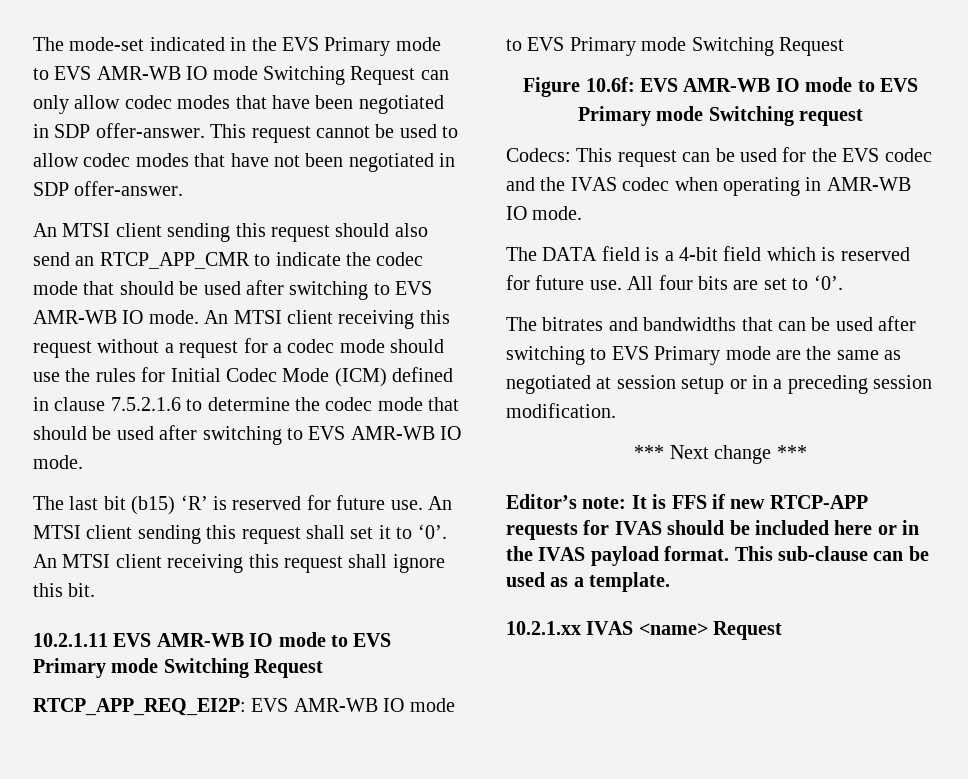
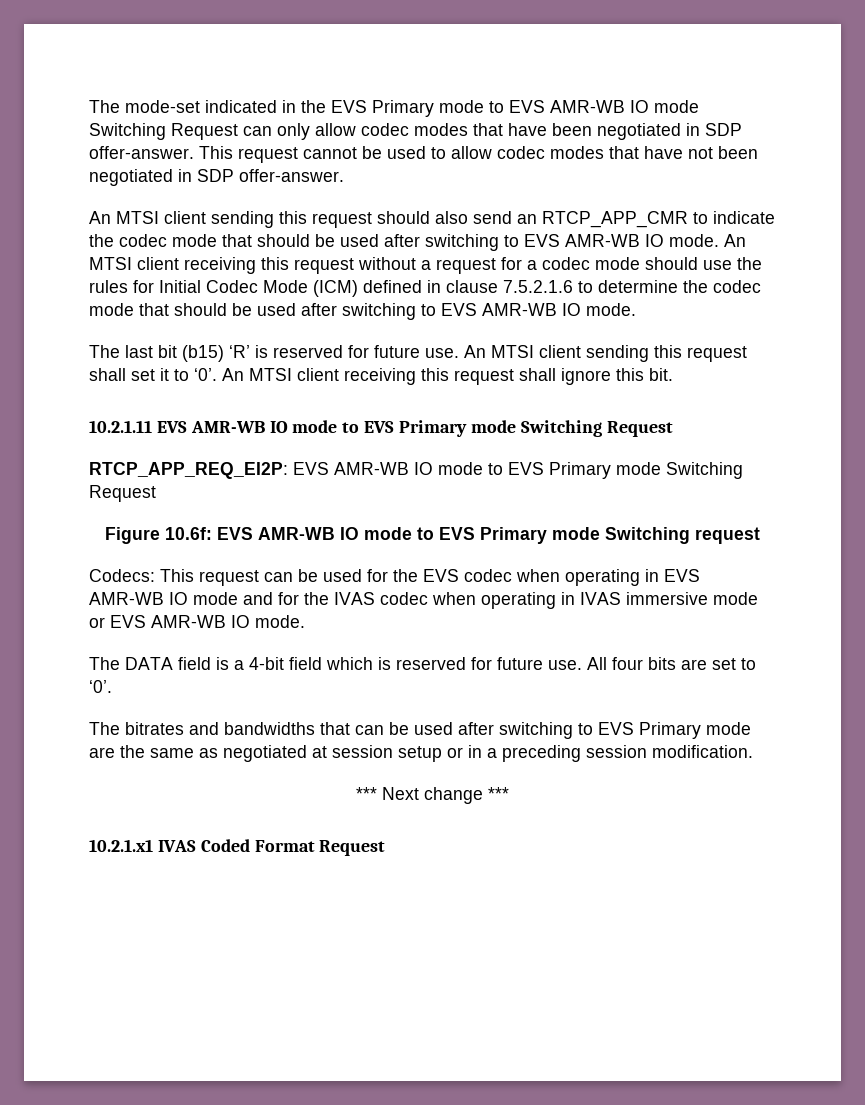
[506,177,535,191] and -> [516,569,700,586] [89,592,299,605] when operating in EVS AMR-WB IO mode and for
(822, 184) none -> [580,592,758,605] [89,615,146,628] IVAS immersive mode or EVS
[506,494,868,509] [506,520,920,540] [506,546,929,566] [506,572,671,592] [506,621,708,635] Editor’s note: It is FFS if new RTCP-APP requests for IVAS should be included here or in the IVAS payload format. This sub-clause can be used as a template. // 10.2.1.xx IVAS <name> -> [89,839,315,852] 10.2.1.x1 IVAS Coded Format

